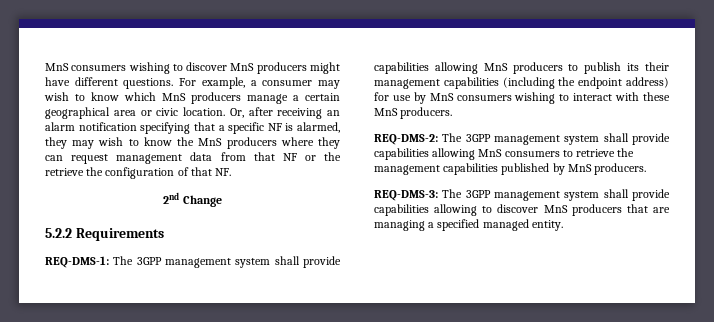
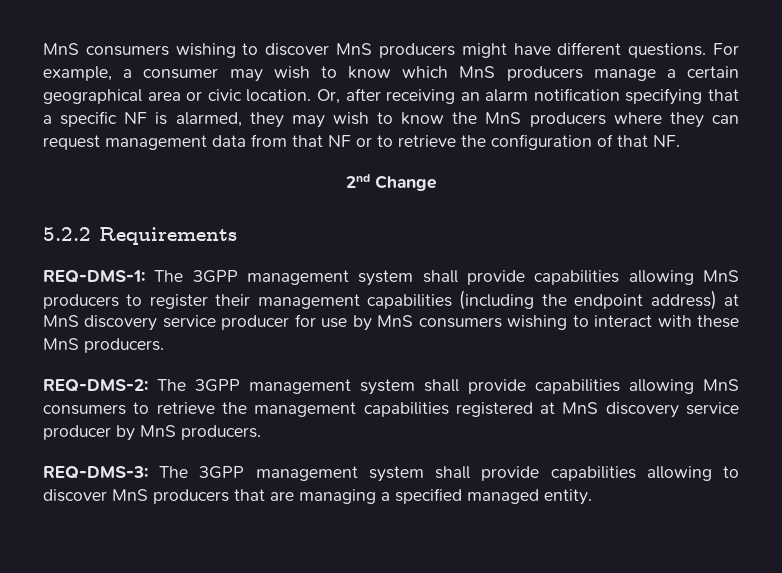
[324,152,341,161] the -> [377,135,393,147] to
[584,62,640,74] publish its -> [149,294,208,309] register
(669, 82) none -> [723,294,739,306] [43,315,290,331] at MnS discovery service producer
[501,163,550,175] published -> [455,402,739,418] [43,425,111,440] registered at MnS discovery service producer

